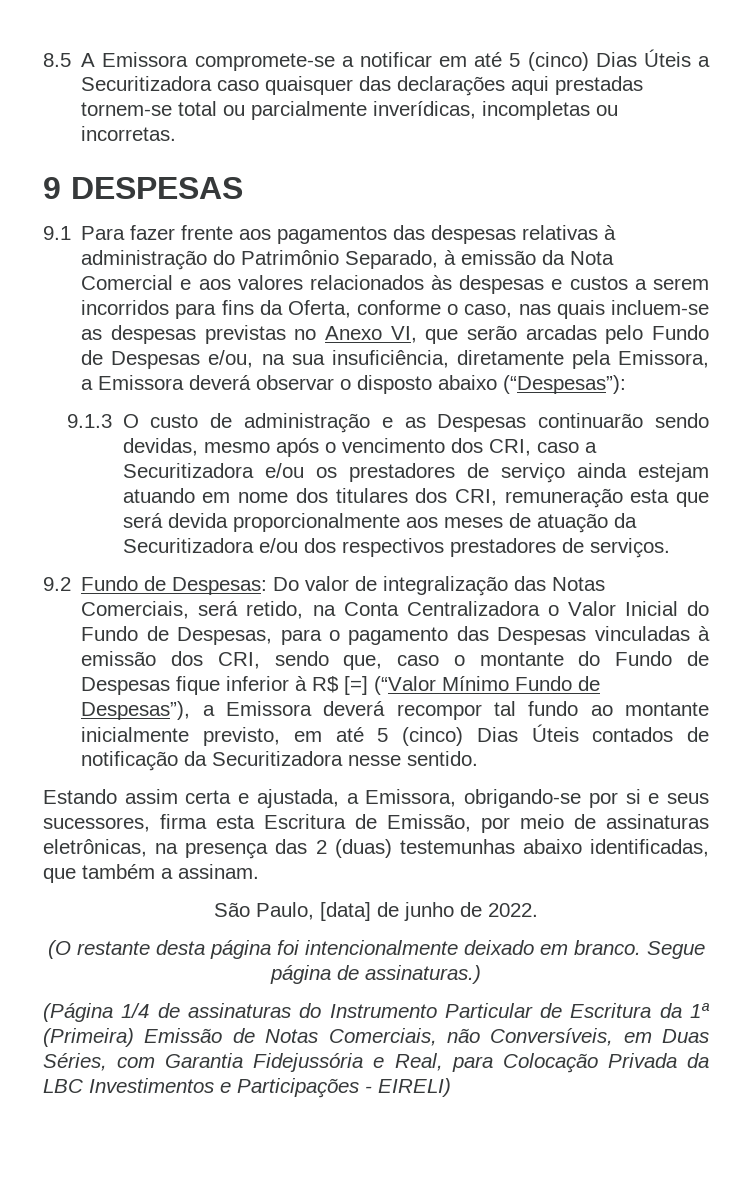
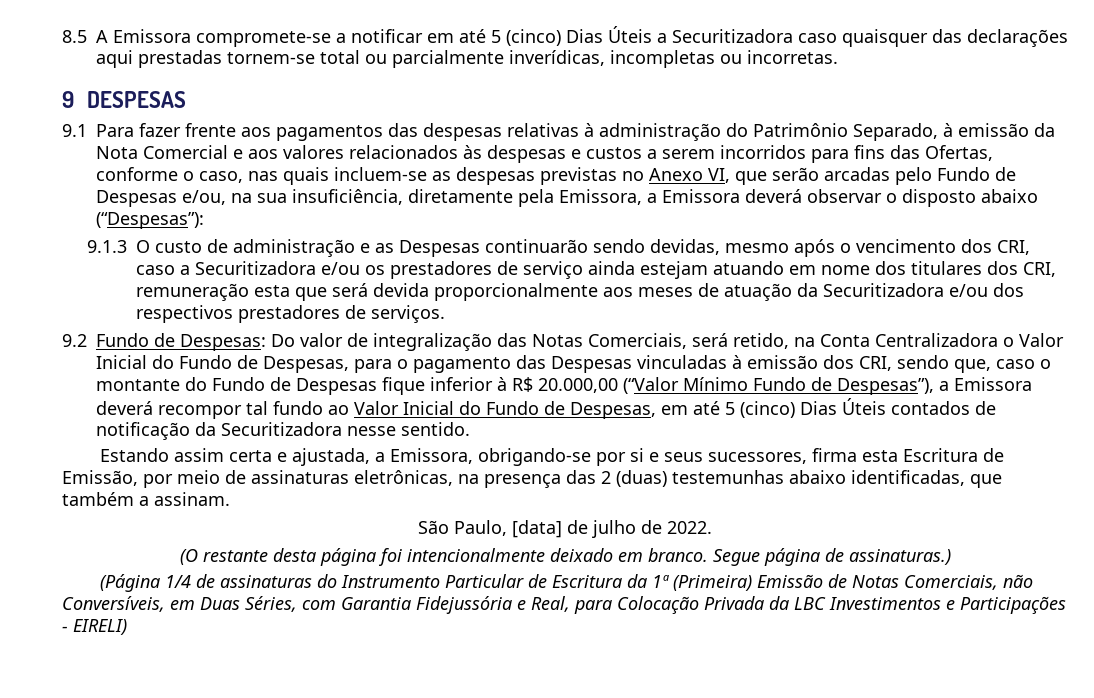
[259,300,351,318] da Oferta, -> [890,145,993,161] das Ofertas,
[344,676,369,695] [=] -> [538,378,618,393] 20.000,00
[625,702,709,716] [81,727,280,746] montante inicialmente previsto, -> [354,401,656,419] Valor Inicial do Fundo de Despesas,
[404,902,454,921] junho -> [592,520,636,538] julho

